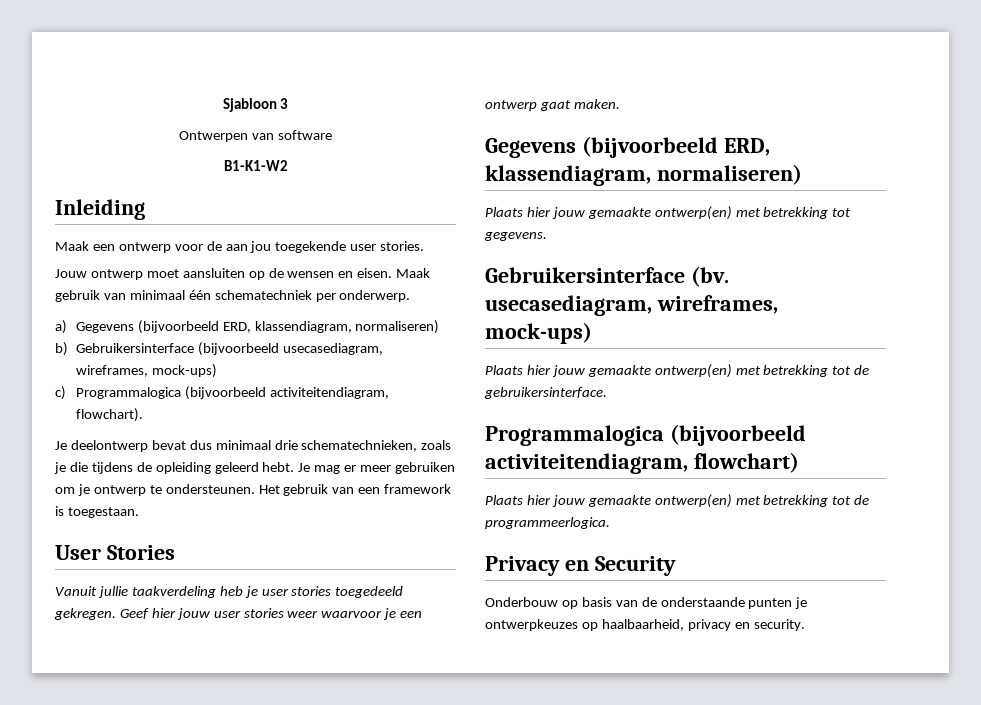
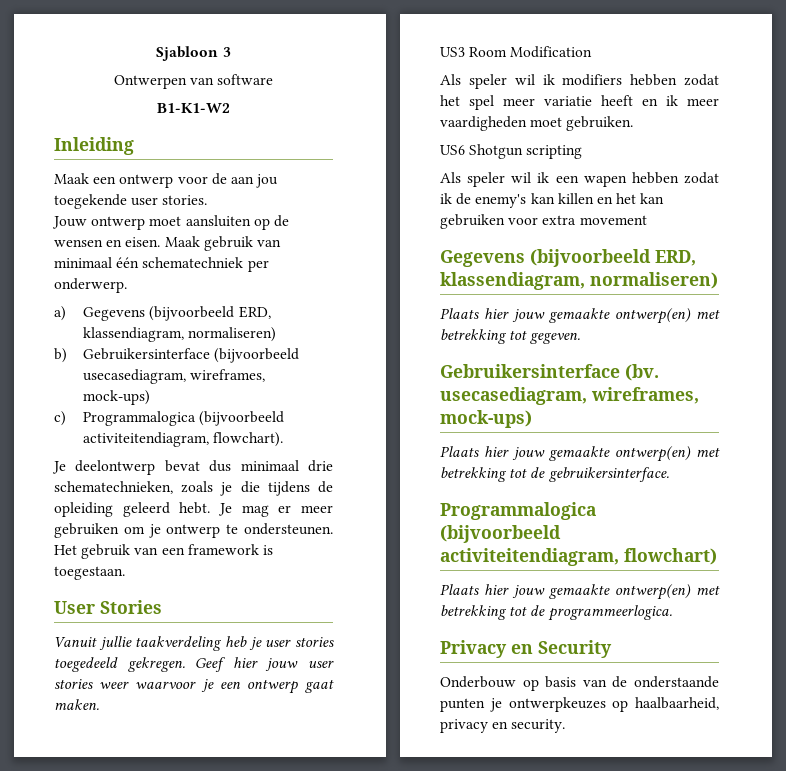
(620, 104) none -> [440,46,593,58] [440,74,719,89] [440,95,719,110] [440,116,634,131] [440,144,583,159] [440,172,719,187] [440,193,665,208] [440,214,647,229] // US3 Room Modification // Als speler wil ik modifiers hebben zodat het spel meer variatie heeft en ik meer vaardigheden moet gebruiken. // US6 Shotgun scripting // Als speler wil ik een wapen hebben zodat ik de enemy's kan killen en het kan gebruiken voor extra movement
[484,232,547,241] gegevens. -> [530,332,581,344] gegeven.

